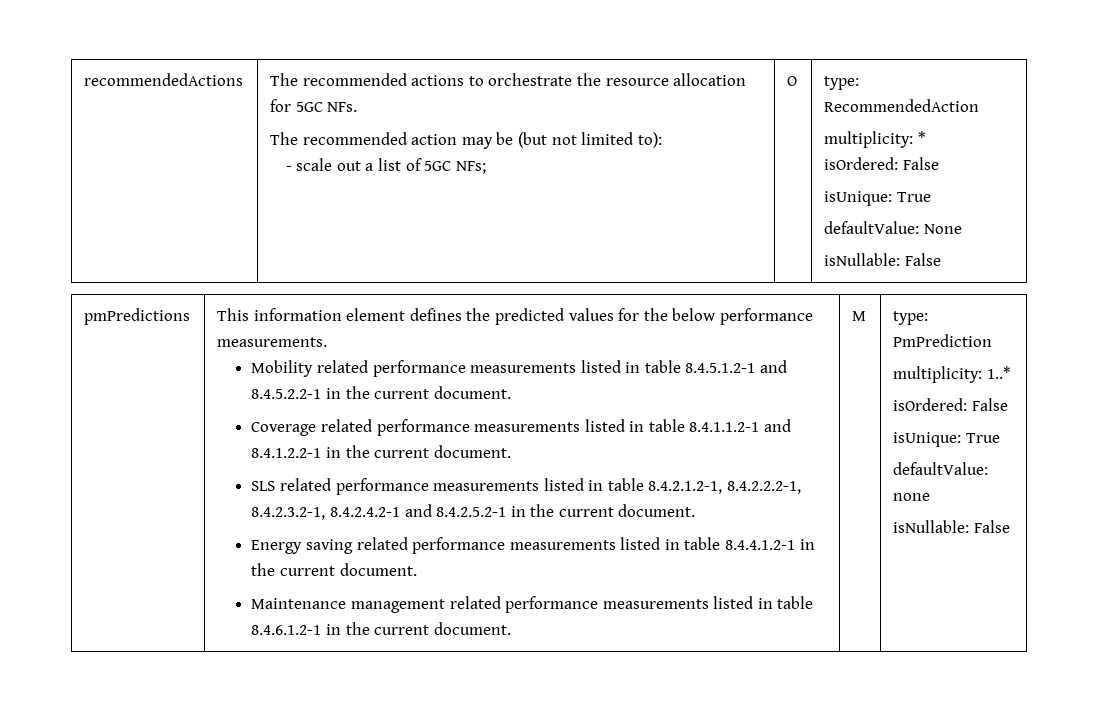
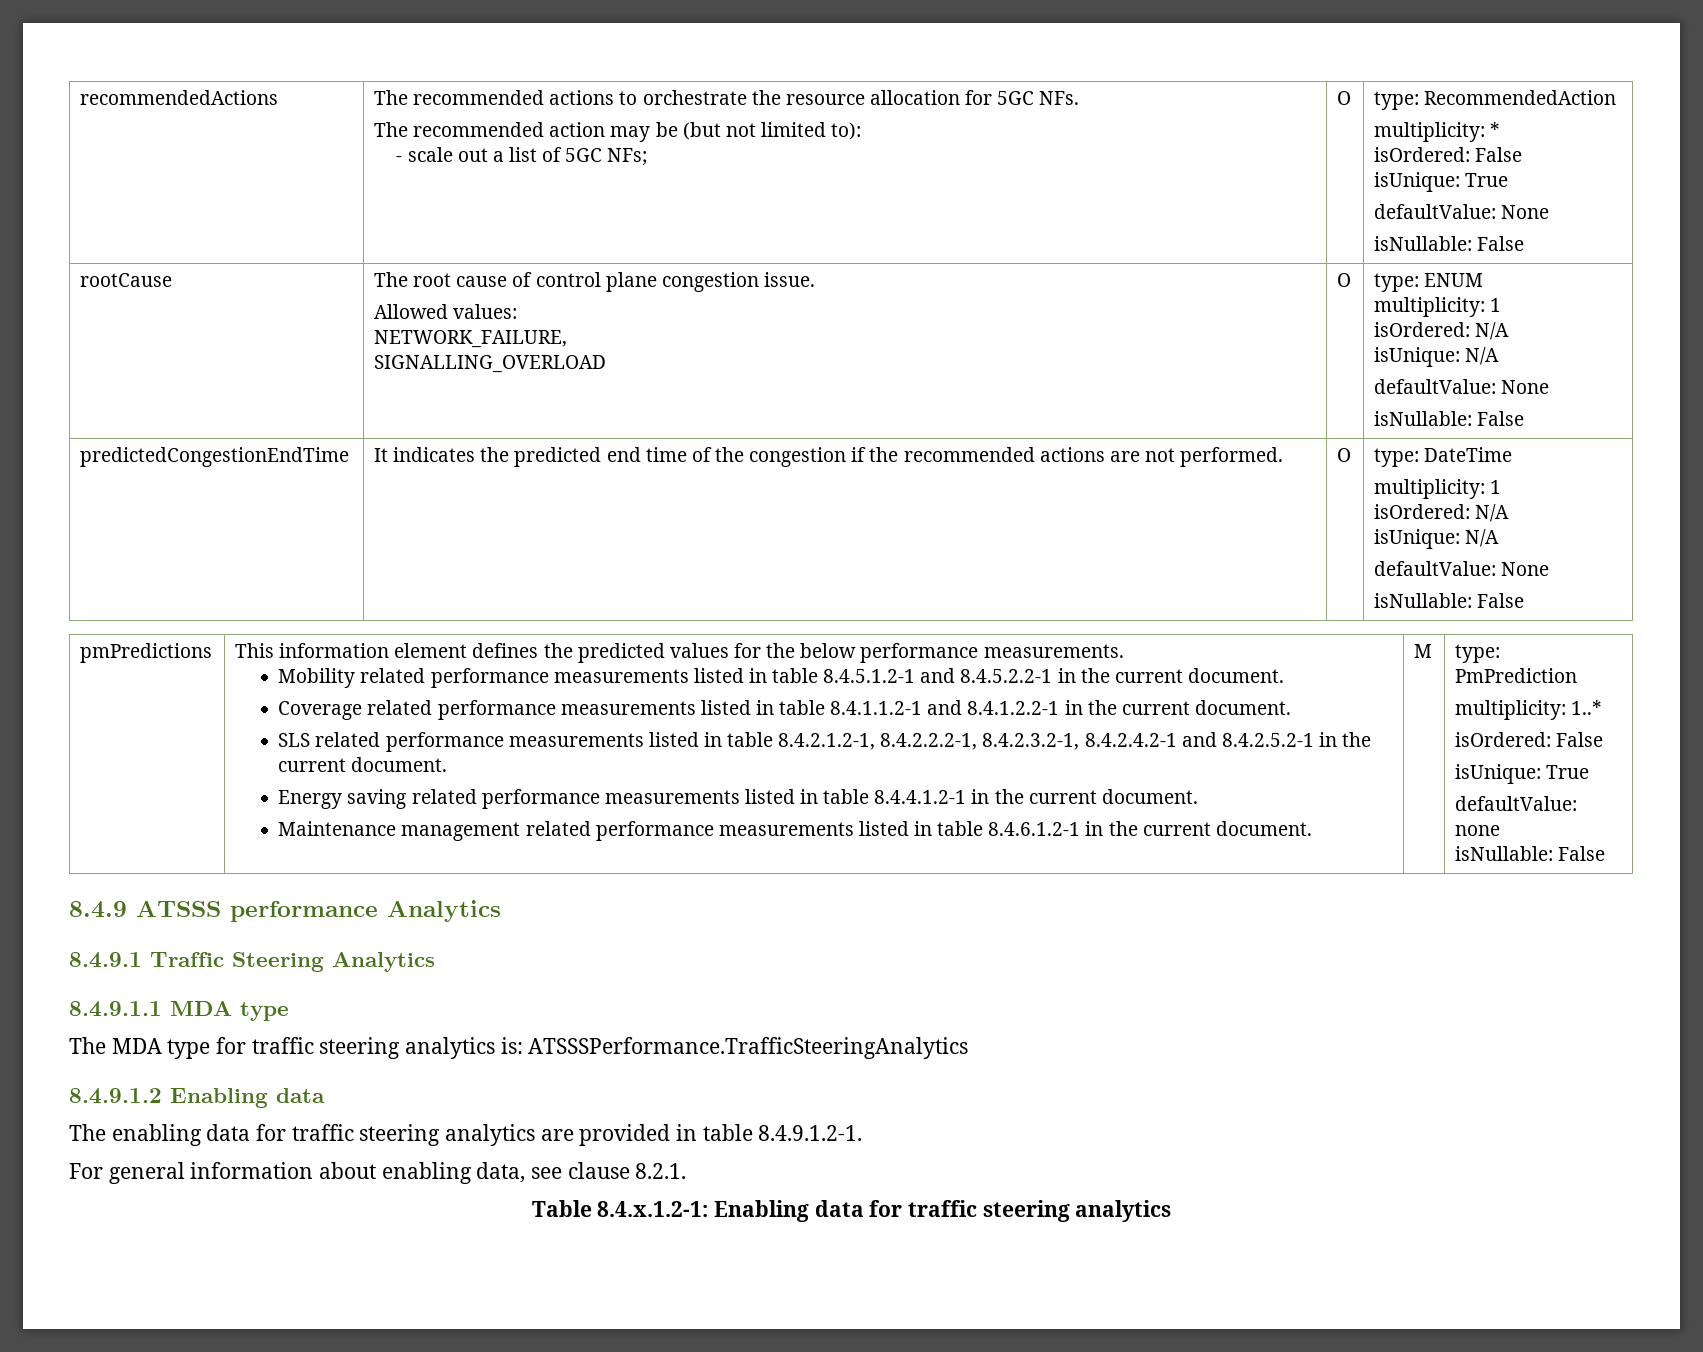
(941, 259) none -> [80,273,173,287] [374,272,815,292] [374,304,518,319] [374,330,568,348] [374,355,607,373] [1337,273,1352,287] [1374,273,1484,292] [1374,297,1502,317] [1374,322,1510,340] [1374,347,1500,367] [1374,379,1550,394] [1374,411,1525,426] [80,447,350,467] [374,447,1284,467] [1337,448,1352,462] [1374,447,1513,467] [1374,479,1502,499] [1374,504,1510,522] [1374,529,1500,549] [1374,561,1550,576] [1374,593,1525,608] // rootCause | The root cause of control plane congestion issue. // Allowed values: // NETWORK_FAILURE, // SIGNALLING_OVERLOAD | O | type: ENUM // multiplicity: 1 // isOrdered: N/A // isUnique: N/A // defaultValue: None // isNullable: False // predictedCongestionEndTime | It indicates the predicted end time of the congestion if the recommended actions are not performed. | O | type: DateTime // multiplicity: 1 // isOrdered: N/A // isUnique: N/A // defaultValue: None // isNullable: False
(1010, 526) none -> [69,900,501,922] [69,952,435,972] [69,1001,289,1021] [69,1037,969,1059] [69,1088,325,1108] [69,1124,863,1146] [69,1162,687,1184] [531,1200,1172,1222] // 8.4.9 ATSSS performance Analytics // 8.4.9.1 Traffic Steering Analytics // 8.4.9.1.1 MDA type // The MDA type for traffic steering analytics is: ATSSSPerformance.TrafficSteeringAnalytics // 8.4.9.1.2 Enabling data // The enabling data for traffic steering analytics are provided in table 8.4.9.1.2-1. // For general information about enabling data, see clause 8.2.1. // Table 8.4.x.1.2-1: Enabling data for traffic steering analytics

